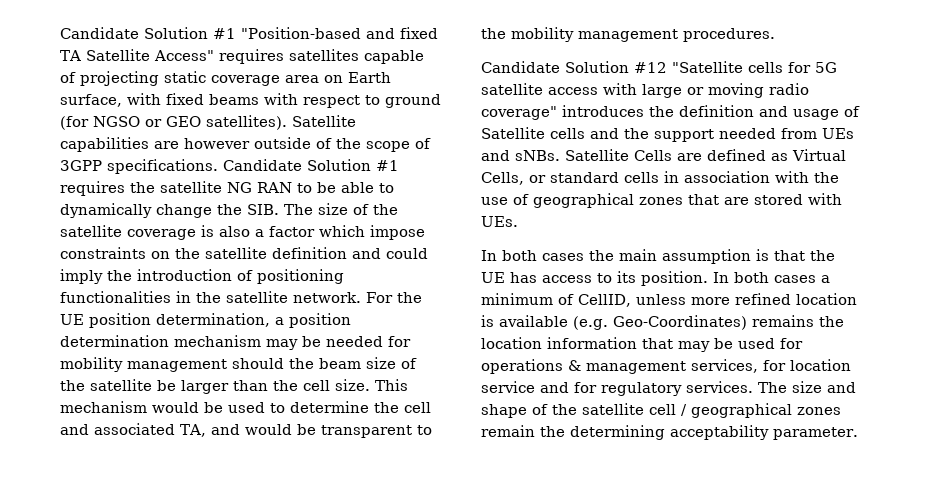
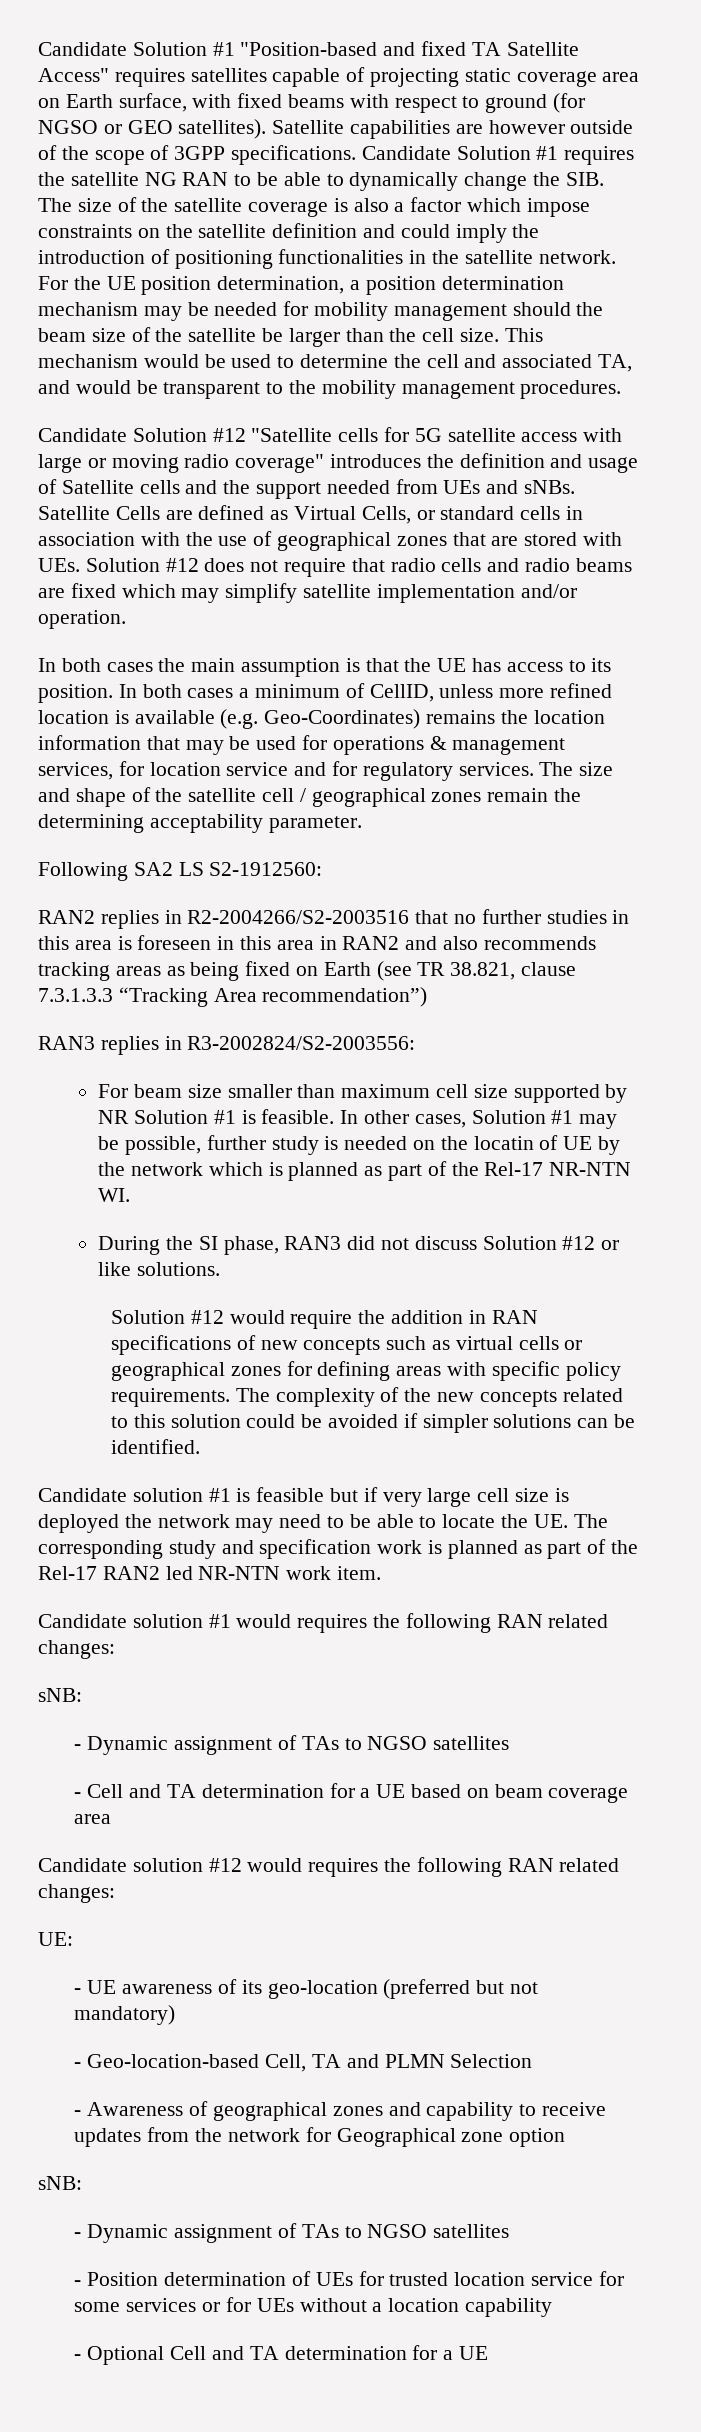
(518, 221) none -> [85,558,632,577] [38,583,577,603] [38,610,126,629] Solution #12 does not require that radio cells and radio beams are fixed which may simplify satellite implementation and/or operation.
(858, 433) none -> [38,862,323,881] [38,909,630,929] [38,935,596,950] [38,961,577,981] [38,987,428,1007] [38,1036,416,1055] [98,1084,628,1103] [98,1109,618,1129] [98,1135,620,1155] [98,1161,632,1181] [98,1188,131,1202] [98,1236,620,1255] [98,1262,220,1276] [110,1310,538,1329] [110,1335,583,1355] [110,1361,621,1381] [110,1387,623,1407] [110,1413,635,1433] [110,1439,200,1454] [38,1487,569,1507] [38,1514,608,1533] [38,1539,639,1559] [38,1566,382,1580] [38,1613,609,1633] [38,1640,115,1659] [38,1688,82,1702] [74,1735,510,1755] [74,1783,629,1803] [74,1814,112,1824] [38,1857,620,1877] [38,1884,115,1903] [38,1932,73,1946] [74,1979,538,1999] [74,2005,176,2025] [74,2054,533,2072] [74,2101,606,2121] [74,2127,566,2147] [38,2176,82,2190] [74,2223,510,2243] [74,2271,624,2286] [74,2297,552,2317] [74,2345,488,2365] // Following SA2 LS S2-1912560: // RAN2 replies in R2-2004266/S2-2003516 that no further studies in this area is foreseen in this area in RAN2 and also recommends tracking areas as being fixed on Earth (see TR 38.821, clause 7.3.1.3.3 “Tracking Area recommendation”) // RAN3 replies in R3-2002824/S2-2003556: // For beam size smaller than maximum cell size supported by NR Solution #1 is feasible. In other cases, Solution #1 may be possible, further study is needed on the locatin of UE by the network which is planned as part of the Rel-17 NR-NTN WI. // During the SI phase, RAN3 did not discuss Solution #12 or like solutions. // Solution #12 would require the addition in RAN specifications of new concepts such as virtual cells or geographical zones for defining areas with specific policy requirements. The complexity of the new concepts related to this solution could be avoided if simpler solutions can be identified. // Candidate solution #1 is feasible but if very large cell size is deployed the network may need to be able to locate the UE. The corresponding study and specification work is planned as part of the Rel-17 RAN2 led NR-NTN work item. // Candidate solution #1 would requires the following RAN related changes: // sNB: // - Dynamic assignment of TAs to NGSO satellites // - Cell and TA determination for a UE based on beam coverage area // Candidate solution #12 would requires the following RAN related changes: // UE: // - UE awareness of its geo-location (preferred but not mandatory) // - Geo-location-based Cell, TA and PLMN Selection // - Awareness of geographical zones and capability to receive updates from the network for Geographical zone option // sNB: // - Dynamic assignment of TAs to NGSO satellites // - Position determination of UEs for trusted location service for some services or for UEs without a location capability // - Optional Cell and TA determination for a UE

